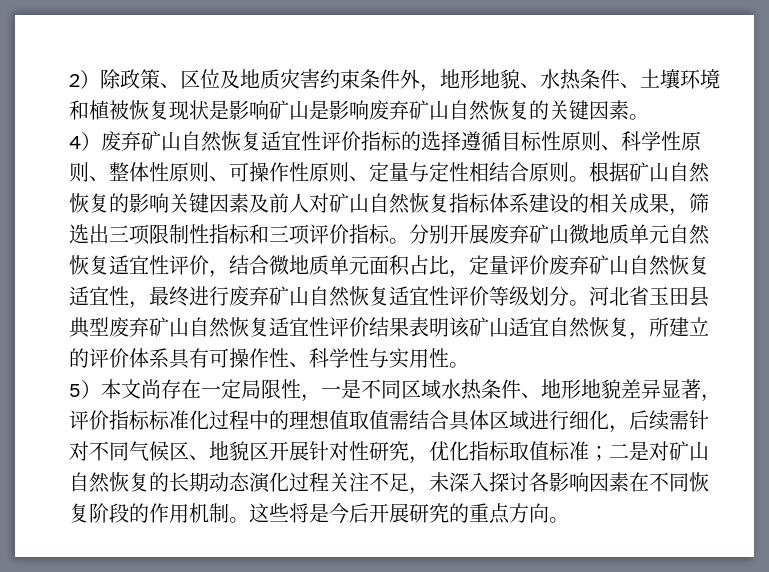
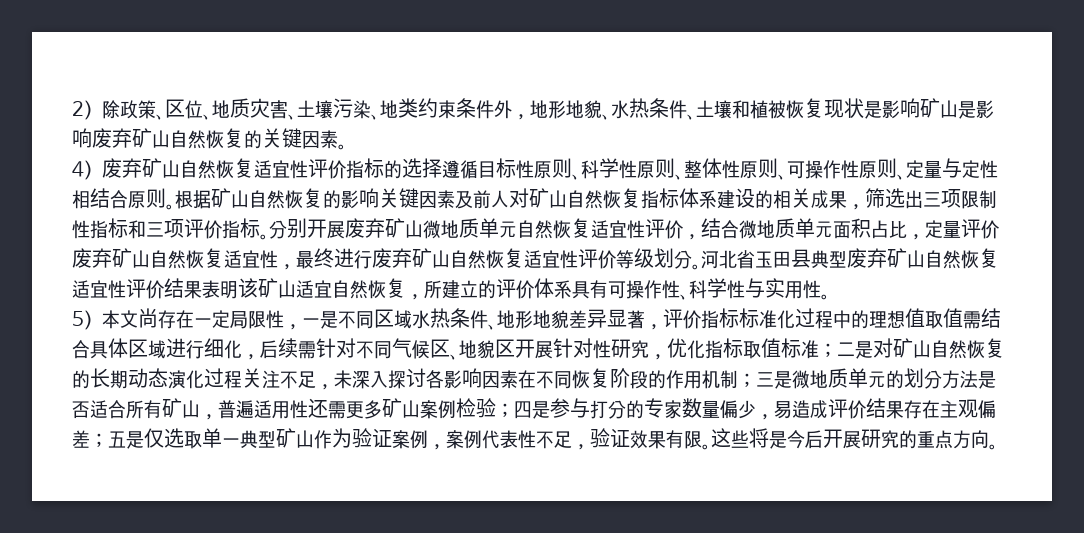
[220,70,240,89] 及 -> [203,114,212,120] 、
(320, 79) none -> [288,98,418,120] 、土壤污染、地类
[680,69,720,89] 环境 -> (732, 109) none
(229, 513) none -> [738,368,996,389] [72,398,996,420] [72,428,702,450] ；三是微地质单元的划分方法是否适合所有矿山，普遍适用性还需更多矿山案例检验；四是参与打分的专家数量偏少，易造成评价结果存在主观偏差；五是仅选取单一典型矿山作为验证案例，案例代表性不足，验证效果有限

